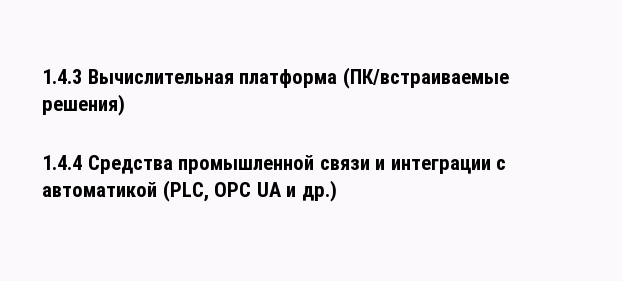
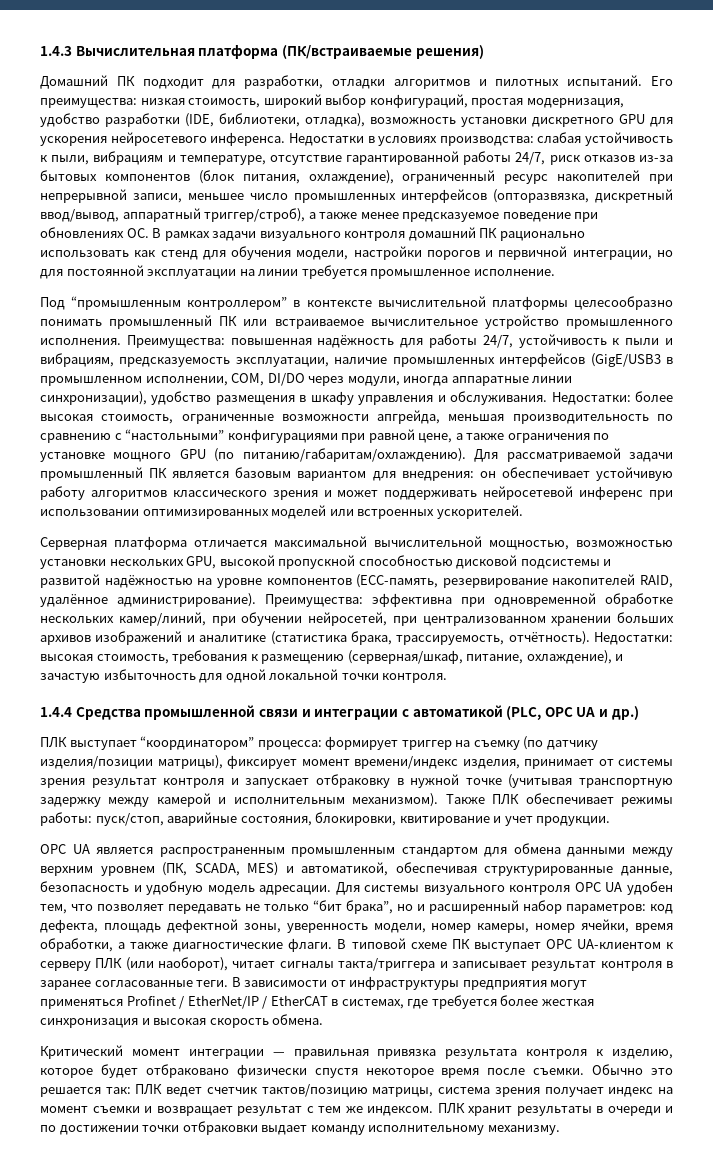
(125, 105) none -> [40,75,673,89] [40,94,624,108] [40,113,673,127] [40,132,673,146] [40,151,673,165] [40,170,673,184] [40,189,673,203] [40,208,599,222] [40,227,585,241] [40,246,673,260] [40,265,555,279] [40,296,673,310] [40,315,673,329] [40,334,673,348] [40,353,673,367] [40,373,573,386] [40,391,674,405] [40,410,673,424] [40,429,610,443] [40,448,673,462] [40,467,673,481] [40,486,674,500] [40,505,523,519] [40,536,673,550] [40,555,612,569] [40,574,673,588] [40,593,673,607] [40,612,674,626] [40,631,673,645] [40,650,624,664] [40,669,448,683] // Домашний ПК подходит для разработки, отладки алгоритмов и пилотных испытаний. Его преимущества: низкая стоимость, широкий выбор конфигураций, простая модернизация, удобство разработки (IDE, библиотеки, отладка), возможность установки дискретного GPU для ускорения нейросетевого инференса. Недостатки в условиях производства: слабая устойчивость к пыли, вибрациям и температуре, отсутствие гарантированной работы 24/7, риск отказов из-за бытовых компонентов (блок питания, охлаждение), ограниченный ресурс накопителей при непрерывной записи, меньшее число промышленных интерфейсов (опторазвязка, дискретный ввод/вывод, аппаратный триггер/строб), а также менее предсказуемое поведение при обновлениях ОС. В рамках задачи визуального контроля домашний ПК рационально использовать как стенд для обучения модели, настройки порогов и первичной интеграции, но для постоянной эксплуатации на линии требуется промышленное исполнение. // Под “промышленным контроллером” в контексте вычислительной платформы целесообразно понимать промышленный ПК или встраиваемое вычислительное устройство промышленного исполнения. Преимущества: повышенная надёжность для работы 24/7, устойчивость к пыли и вибрациям, предсказуемость эксплуатации, наличие промышленных интерфейсов (GigE/USB3 в промышленном исполнении, COM, DI/DO через модули, иногда аппаратные линии синхронизации), удобство размещения в шкафу управления и обслуживания. Недостатки: более высокая стоимость, ограниченные возможности апгрейда, меньшая производительность по сравнению с “настольными” конфигурациями при равной цене, а также ограничения по установке мощного GPU (по питанию/габаритам/охлаждению). Для рассматриваемой задачи промышленный ПК является базовым вариантом для внедрения: он обеспечивает устойчивую работу алгоритмов классического зрения и может поддерживать нейросетевой инференс при использовании оптимизированных моделей или встроенных ускорителей. // Серверная платформа отличается максимальной вычислительной мощностью, возможностью установки нескольких GPU, высокой пропускной способностью дисковой подсистемы и развитой надёжностью на уровне компонентов (ECC-память, резервирование накопителей RAID, удалённое администрирование). Преимущества: эффективна при одновременной обработке нескольких камер/линий, при обучении нейросетей, при централизованном хранении больших архивов изображений и аналитике (статистика брака, трассируемость, отчётность). Недостатки: высокая стоимость, требования к размещению (серверная/шкаф, питание, охлаждение), и зачастую избыточность для одной локальной точки контроля.
(337, 191) none -> [40,736,598,750] [40,755,673,769] [40,774,674,788] [40,793,673,807] [40,812,611,826] [40,843,673,857] [40,862,673,876] [40,881,673,895] [40,900,673,914] [40,919,673,933] [40,938,674,952] [40,957,673,971] [40,976,588,990] [40,995,594,1009] [40,1014,324,1028] [40,1045,674,1059] [40,1064,673,1078] [40,1084,674,1097] [40,1103,673,1116] [40,1121,560,1135] // ПЛК выступает “координатором” процесса: формирует триггер на съемку (по датчику изделия/позиции матрицы), фиксирует момент времени/индекс изделия, принимает от системы зрения результат контроля и запускает отбраковку в нужной точке (учитывая транспортную задержку между камерой и исполнительным механизмом). Также ПЛК обеспечивает режимы работы: пуск/стоп, аварийные состояния, блокировки, квитирование и учет продукции. // OPC UA является распространенным промышленным стандартом для обмена данными между верхним уровнем (ПК, SCADA, MES) и автоматикой, обеспечивая структурированные данные, безопасность и удобную модель адресации. Для системы визуального контроля OPC UA удобен тем, что позволяет передавать не только “бит брака”, но и расширенный набор параметров: код дефекта, площадь дефектной зоны, уверенность модели, номер камеры, номер ячейки, время обработки, а также диагностические флаги. В типовой схеме ПК выступает OPC UA-клиентом к серверу ПЛК (или наоборот), читает сигналы такта/триггера и записывает результат контроля в заранее согласованные теги. В зависимости от инфраструктуры предприятия могут применяться Profinet / EtherNet/IP / EtherCAT в системах, где требуется более жесткая синхронизация и высокая скорость обмена. // Критический момент интеграции — правильная привязка результата контроля к изделию, которое будет отбраковано физически спустя некоторое время после съемки. Обычно это решается так: ПЛК ведет счетчик тактов/позицию матрицы, система зрения получает индекс на момент съемки и возвращает результат с тем же индексом. ПЛК хранит результаты в очереди и по достижении точки отбраковки выдает команду исполнительному механизму.

